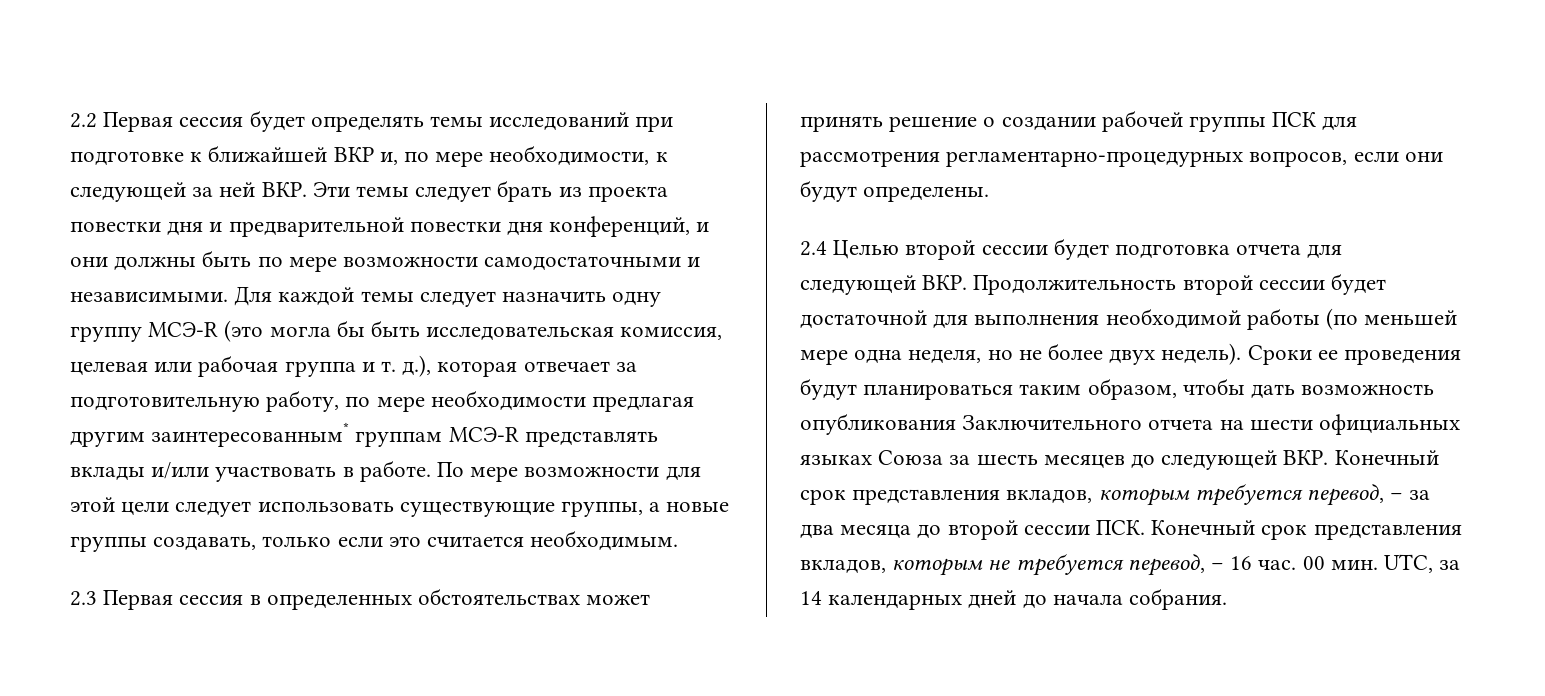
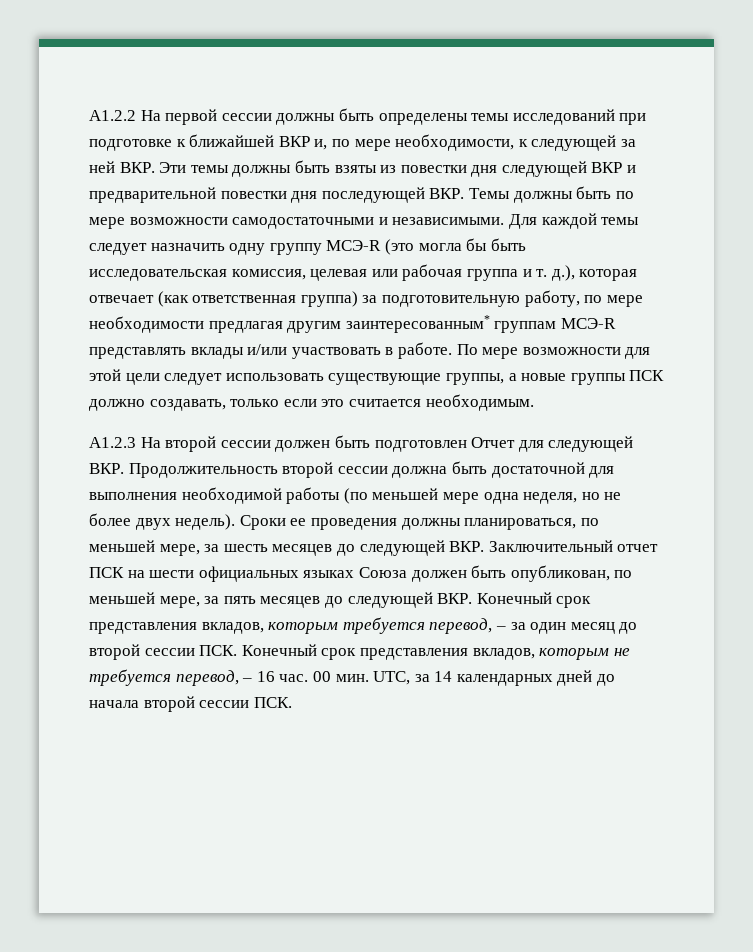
[70,110,424,132] 2.2 Первая сессия будет определять -> [89,108,468,125] A1.2.2 На первой сессии должны быть определены
[415,180,668,202] [70,221,204,236] следует брать из проекта повестки дня -> [232,160,623,177] должны быть взяты из повестки дня следующей ВКР
[549,216,710,237] [70,257,108,267] конференций, и они -> [321,187,510,203] последующей ВКР. Темы
(610, 366) none -> [157,291,358,307] (как ответственная группа)
(147, 544) none -> [629,370,665,381] [89,399,145,411] ПСК должно
[70,588,651,610] [800,110,1358,132] [800,151,1443,167] [800,180,990,202] [800,238,1302,260] 2.3 Первая сессия в определенных обстоятельствах может принять решение о создании рабочей группы ПСК для рассмотрения регламентарно-процедурных вопросов, если они будут определены. // 2.4 Целью второй сессии будет подготовка отчета -> [89,435,516,452] A1.2.3 На второй сессии должен быть подготовлен Отчет
[1331,273,1387,295] будет -> [392,461,487,478] должна быть
[800,378,1435,400] [800,413,1214,435] будут планироваться таким образом, чтобы дать возможность опубликования Заключительного отчета -> [401,518,599,530] [89,540,659,556] [89,567,124,578] должны планироваться, по меньшей мере, за шесть месяцев до следующей ВКР. Заключительный отчет ПСК
[949,454,1038,466] за шесть -> [411,565,633,582] [89,592,256,608] должен быть опубликован, по меньшей мере, за пять
[800,524,912,539] два месяца -> [530,622,615,634] один месяц
[1129,588,1228,610] собрания. -> [143,696,292,712] второй сессии ПСК.

